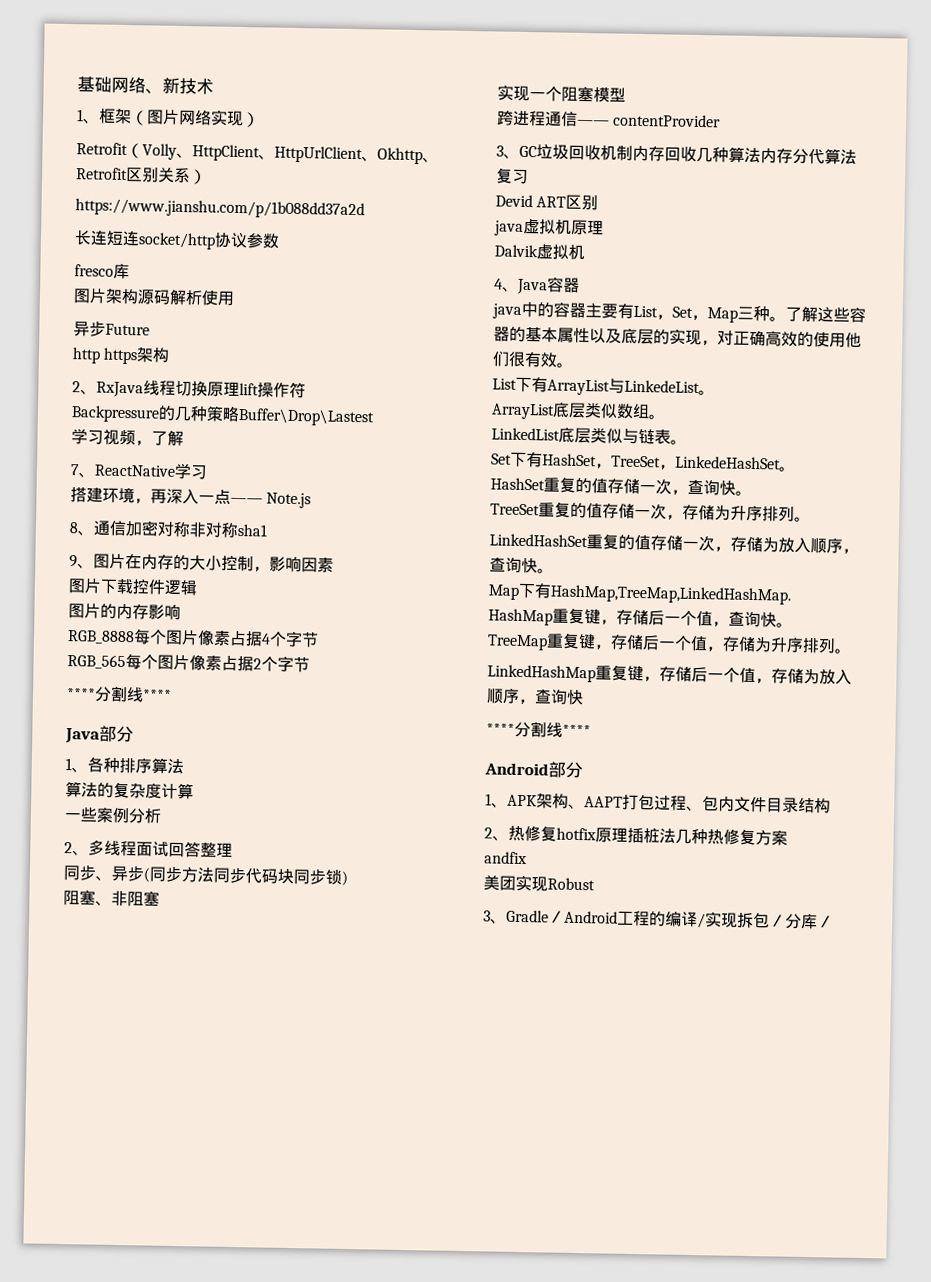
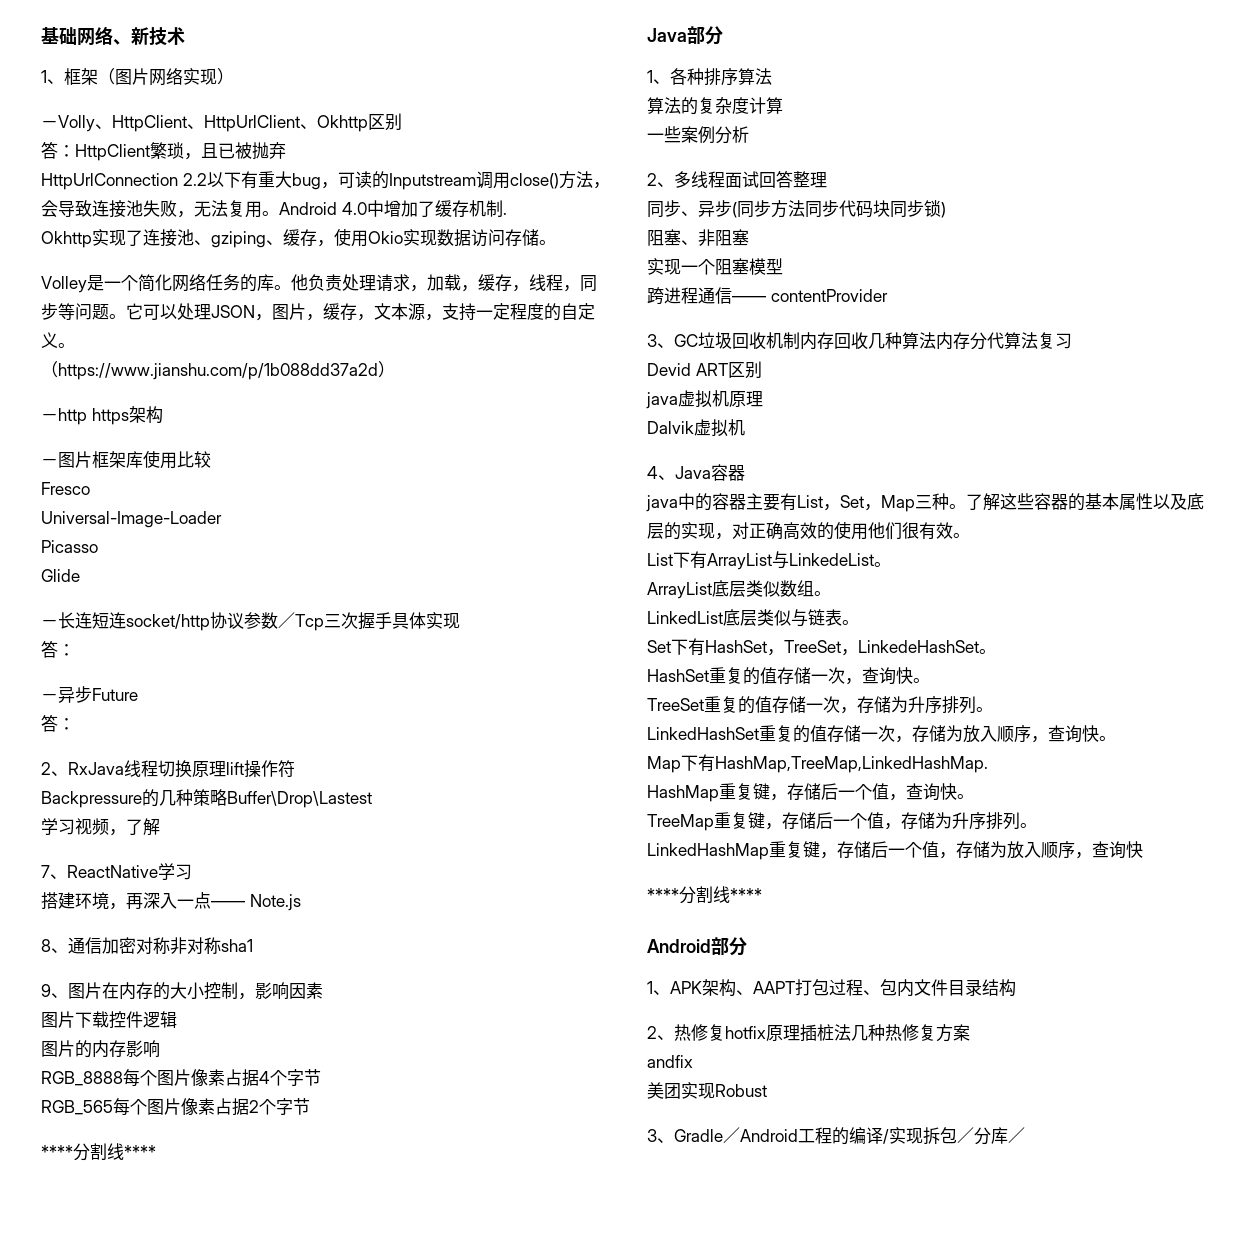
[76,142,143,159] Retrofit（ -> [41,121,58,128] －
[422,157,439,163] [76,167,207,185] [75,198,365,220] 、Retrofit区别关系） // https://www.jianshu.com/p/1b088dd37a2d // -> [368,113,402,131] [41,141,286,161] [41,171,610,190] [41,200,507,218] [41,228,556,248] [41,274,597,293] [41,303,595,321] [41,332,75,348] [41,361,395,380] [41,406,163,425] [41,450,211,469] [41,482,90,495] [41,511,222,528] [41,540,98,553] [41,569,80,582] [41,620,58,627] 区别 // 答：HttpClient繁琐，且已被抛弃 // HttpUrlConnection 2.2以下有重大bug，可读的Inputstream调用close()方法，会导致连接池失败，无法复用。Android 4.0中增加了缓存机制. // Okhttp实现了连接池、gziping、缓存，使用Okio实现数据访问存储。 // Volley是一个简化网络任务的库。他负责处理请求，加载，缓存，线程，同步等问题。它可以处理JSON，图片，缓存，文本源，支持一定程度的自定义。 // （https://www.jianshu.com/p/1b088dd37a2d） // －http https架构 // －图片框架库使用比较 // Fresco // Universal-Image-Loader // Picasso // Glide // －
[74,263,130,280] [73,288,235,306] // fresco库 // 图片架构源码解析使用 // -> [278,612,460,631] [41,640,75,658] [41,694,58,701] ／Tcp三次握手具体实现 // 答： // －
[72,347,171,365] http https架构 -> [41,714,75,732] 答：

